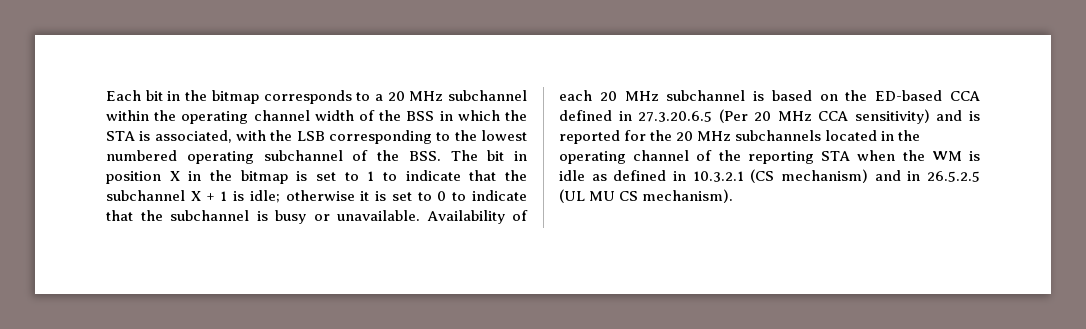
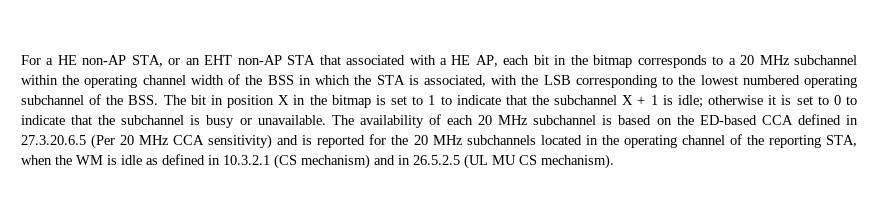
[106,90,141,101] Each -> [21,55,530,67] For a HE non-AP STA, or an EHT non-AP STA that associated with a HE AP, each
[426,210,505,224] Availability -> [331,115,424,128] The availability
[821,151,851,161] STA -> [825,135,857,147] STA,

